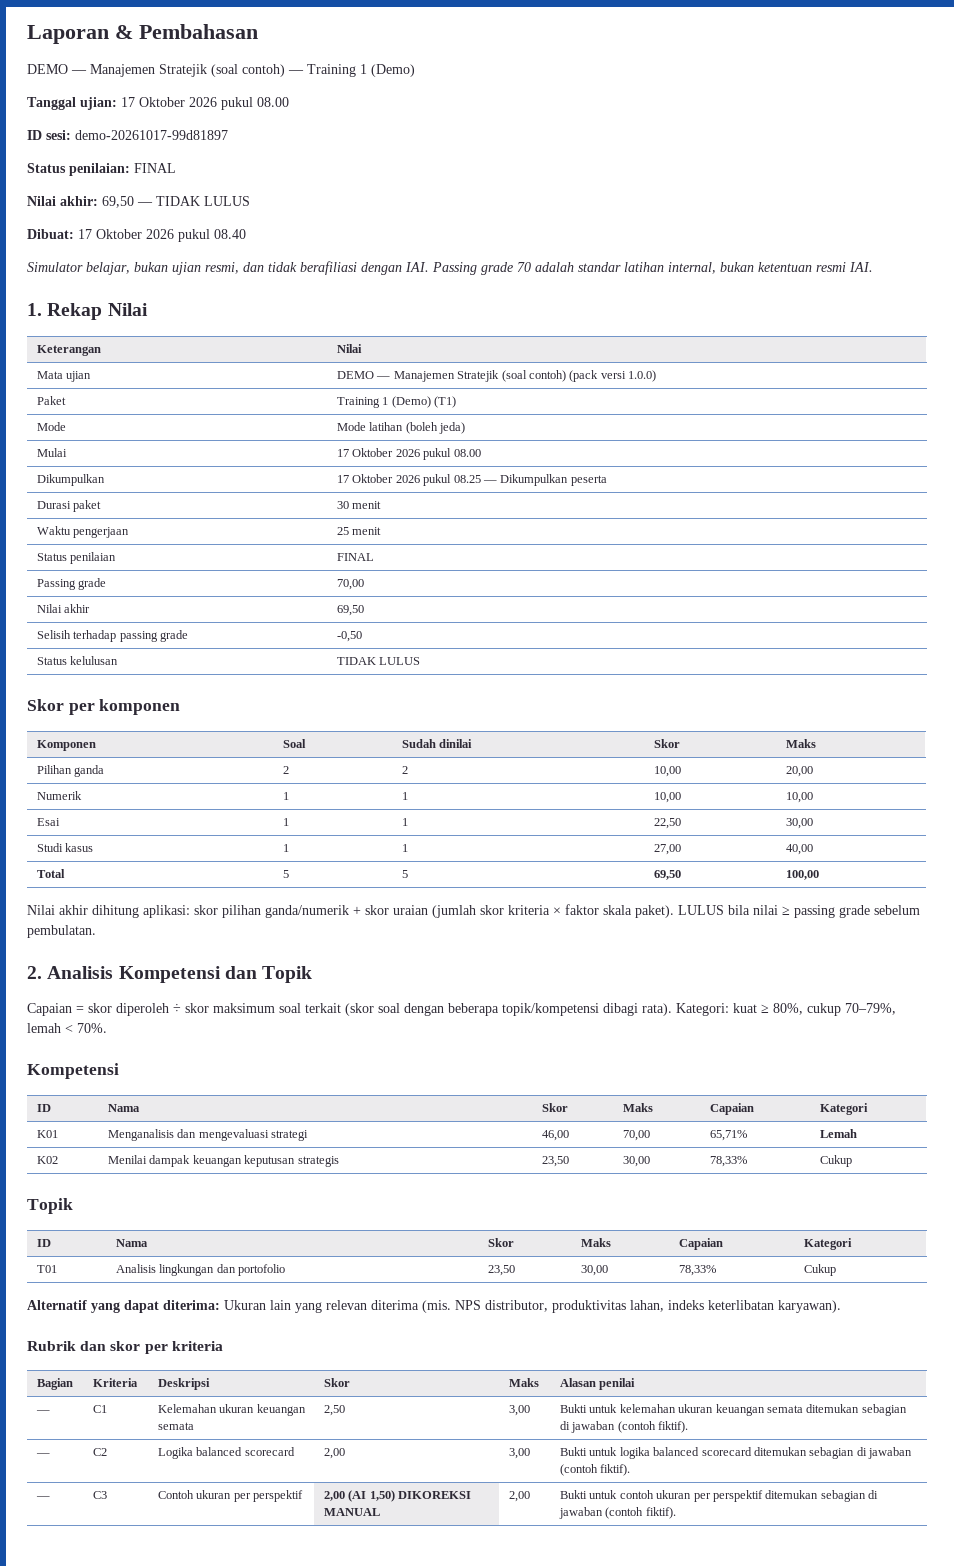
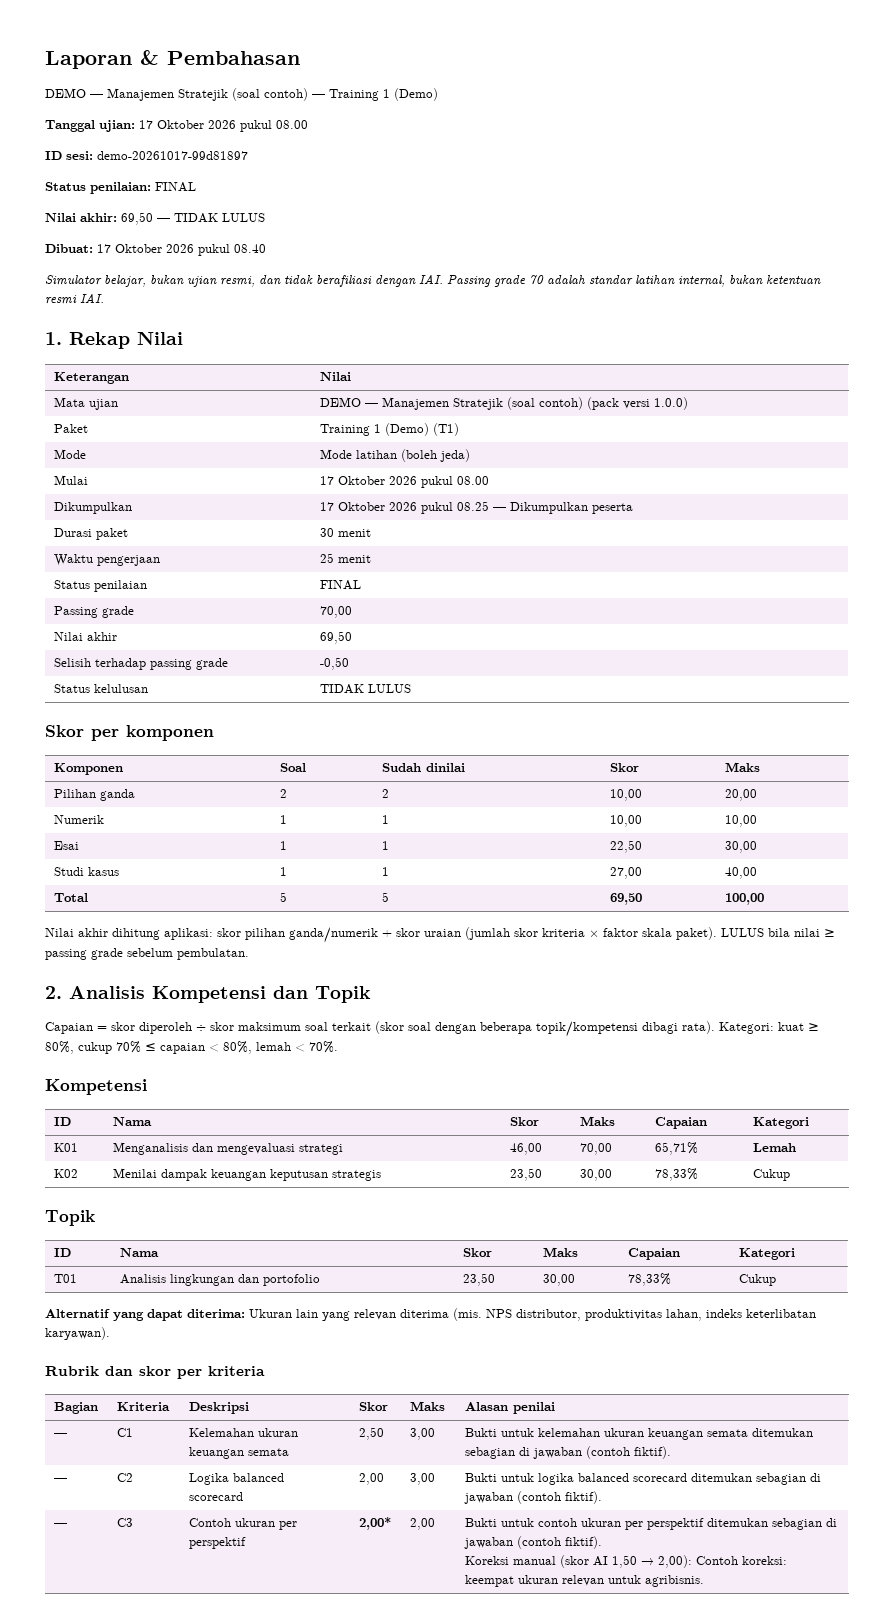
[845,1003,896,1015] 70–79%, -> [116,1041,252,1054] 70% ≤ capaian < 80%,
[323,1490,472,1502] [323,1508,380,1516] 2,00 (AI 1,50) DIKOREKSI MANUAL -> [359,1517,392,1530] 2,00*
(676, 1513) none -> [465,1555,788,1568] [465,1575,705,1587] // Koreksi manual (skor AI 1,50 → 2,00): Contoh koreksi: keempat ukuran relevan untuk agribisnis.

